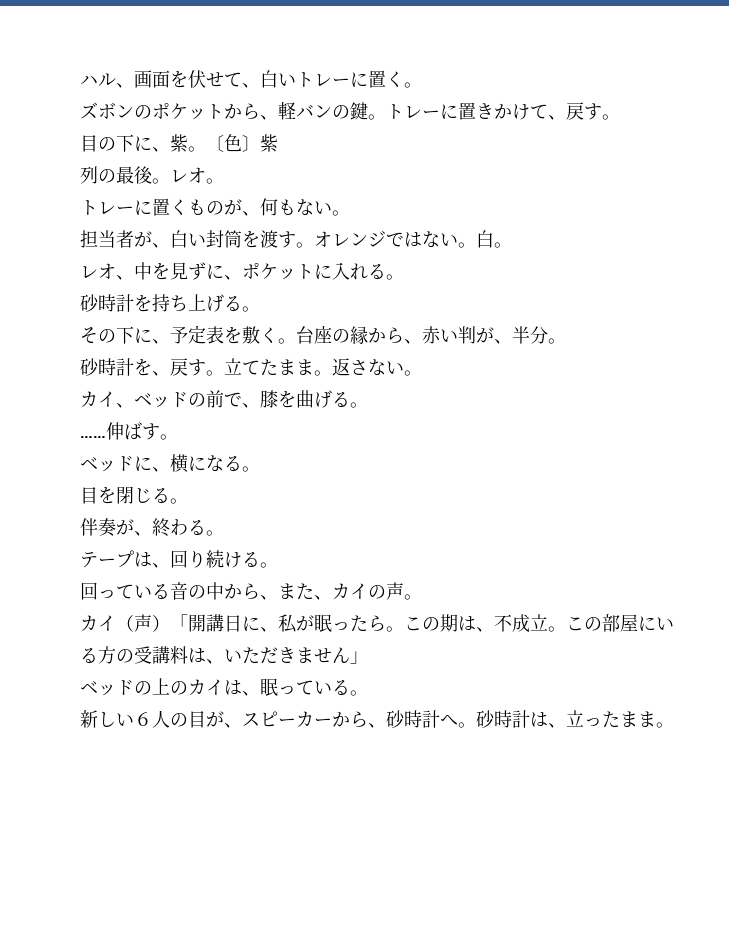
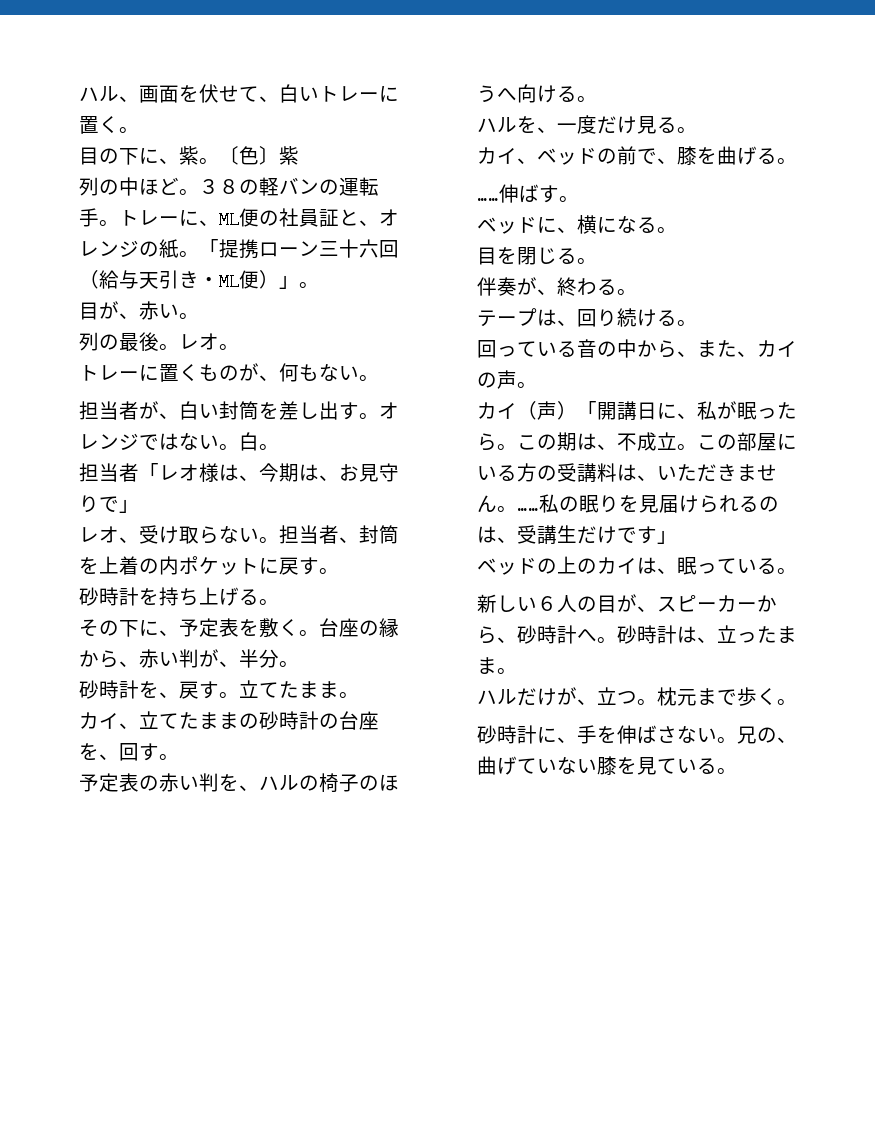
[79,101,620,120] // ズボンのポケットから、軽バンの鍵。トレーに置きかけて、戻す。 -> (139, 130) none
(278, 143) none -> [78,177,379,196] [78,208,399,229] [78,239,399,259] [78,270,319,291] [78,301,199,320] // 列の中ほど。３８の軽バンの運転手。トレーに、ML便の社員証と、オレンジの紙。「提携ローン三十六回（給与天引き・ML便）」。 // 目が、赤い。
[259,230,278,248] 渡 -> [278,401,339,420] 差し出
[79,262,242,280] レオ、中を見ずに、 -> [78,463,399,482] [78,495,139,513] [78,525,399,544] [78,556,179,575] 担当者「レオ様は、今期は、お見守りで」 // レオ、受け取らない。担当者、封筒を上着の内
[331,262,386,280] 入れる -> [278,557,319,575] 戻す
[331,358,404,376] 返さない -> [78,711,379,730] [78,743,179,761] [78,773,399,792] [476,84,597,103] [476,115,677,134] // カイ、立てたままの砂時計の台座を、回す。 // 予定表の赤い判を、ハルの椅子のほうへ向ける。 // ハルを、一度だけ見る
(350, 655) none -> [496,494,779,513] [476,525,657,544] 。……私の眠りを見届けられるのは、受講生だけです
(674, 725) none -> [476,687,797,706] [476,725,797,744] [476,756,737,775] // ハルだけが、立つ。枕元まで歩く。 // 砂時計に、手を伸ばさない。兄の、曲げていない膝を見ている。

